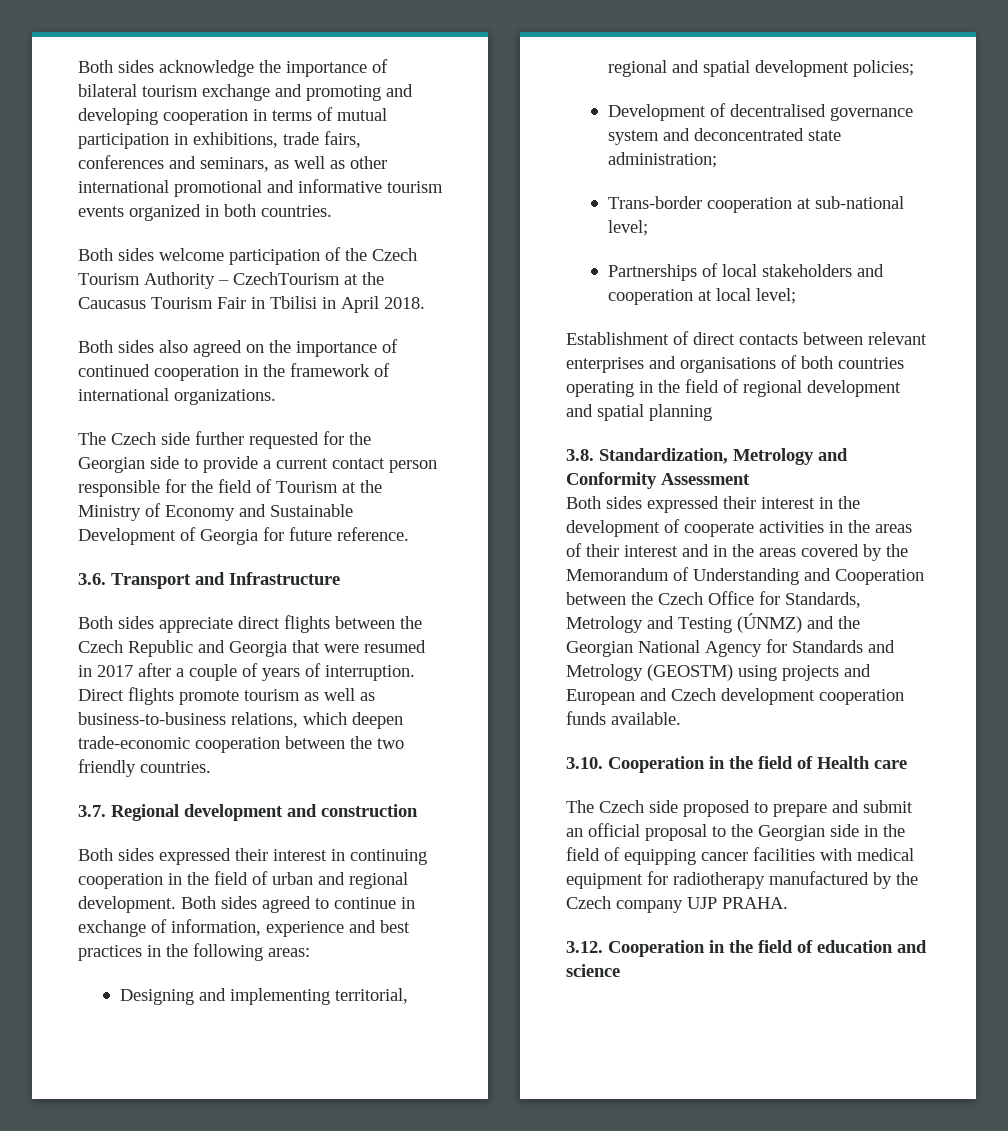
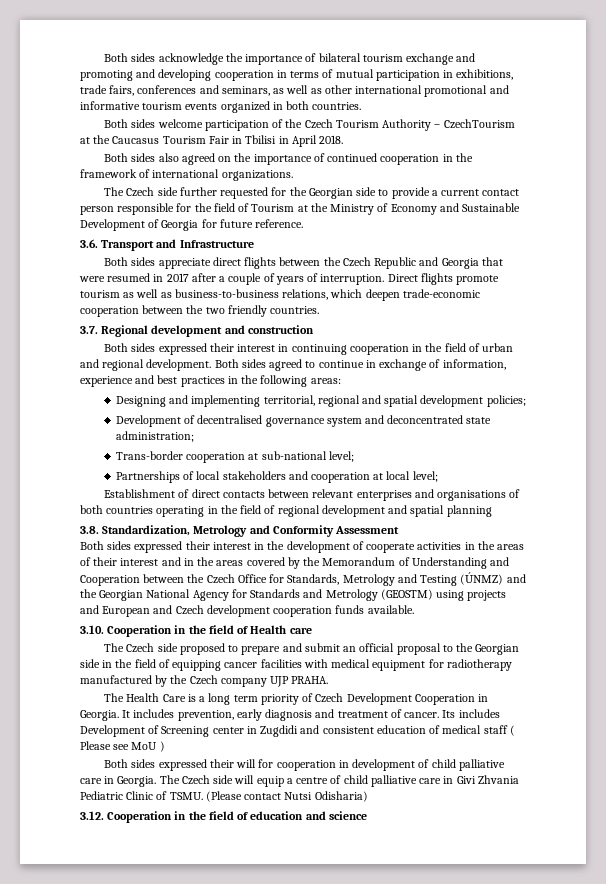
(788, 903) none -> [104,693,489,705] [80,709,500,721] [80,725,515,737] [80,741,165,752] [104,759,505,771] [80,775,519,787] [80,791,368,802] // The Health Care is a long term priority of Czech Development Cooperation in Georgia. It includes prevention, early diagnosis and treatment of cancer. Its includes Development of Screening center in Zugdidi and consistent education of medical staff ( Please see MoU ) // Both sides expressed their will for cooperation in development of child palliative care in Georgia. The Czech side will equip a centre of child palliative care in Givi Zhvania Pediatric Clinic of TSMU. (Please contact Nutsi Odisharia)

